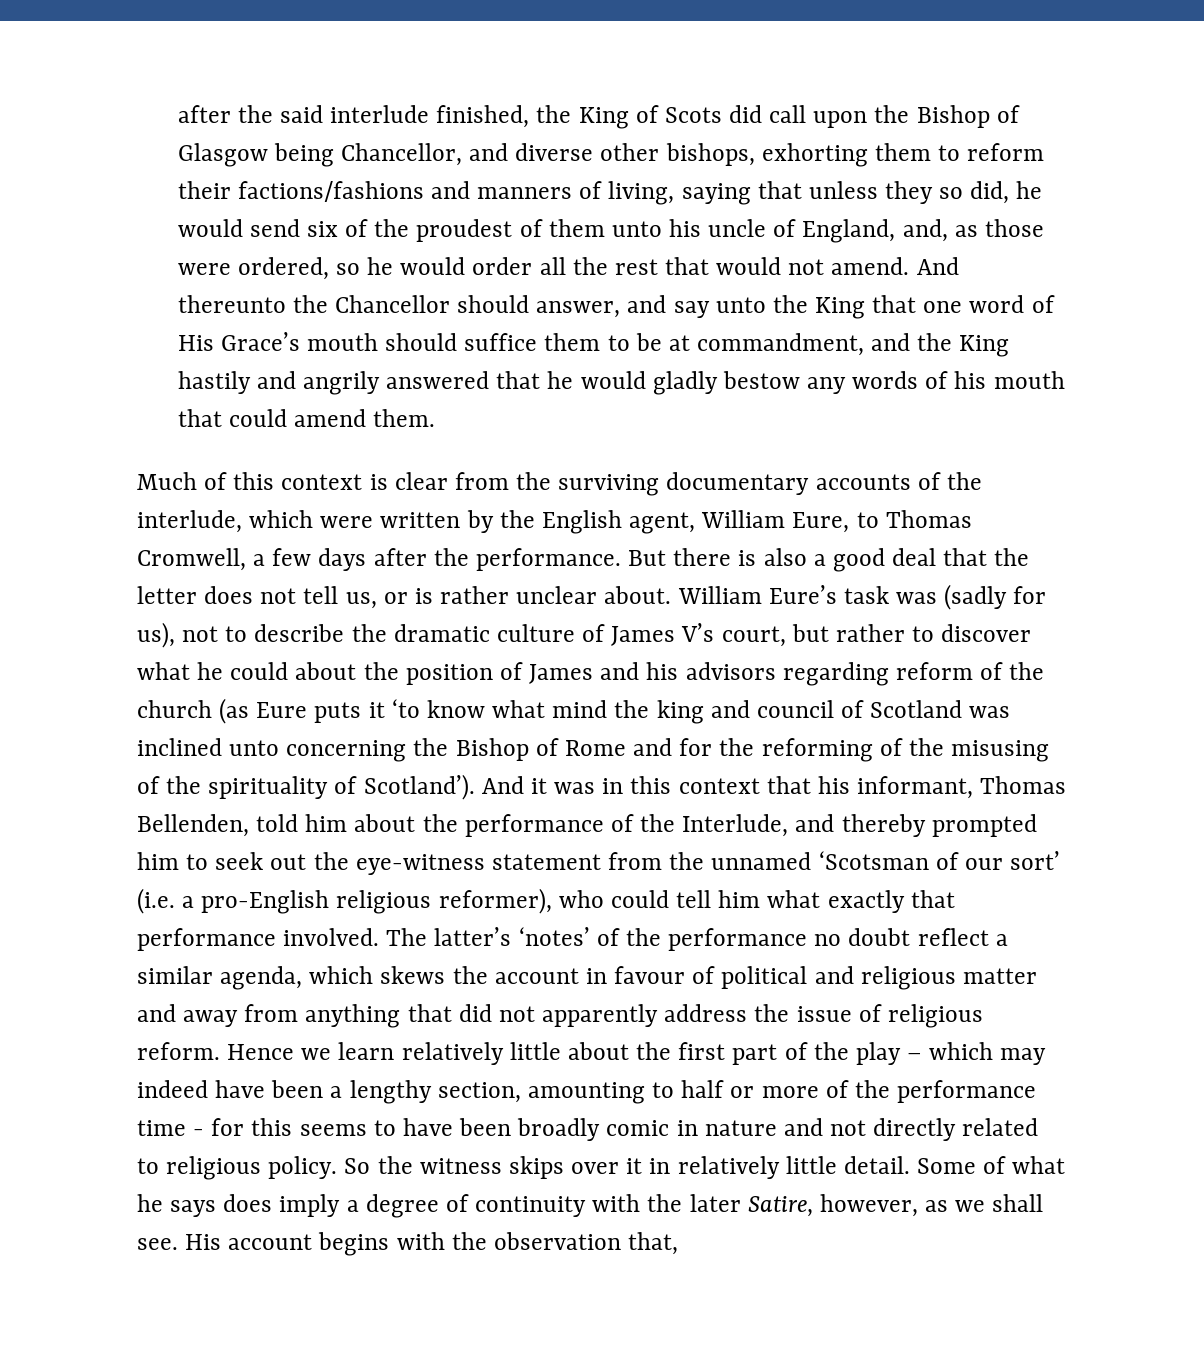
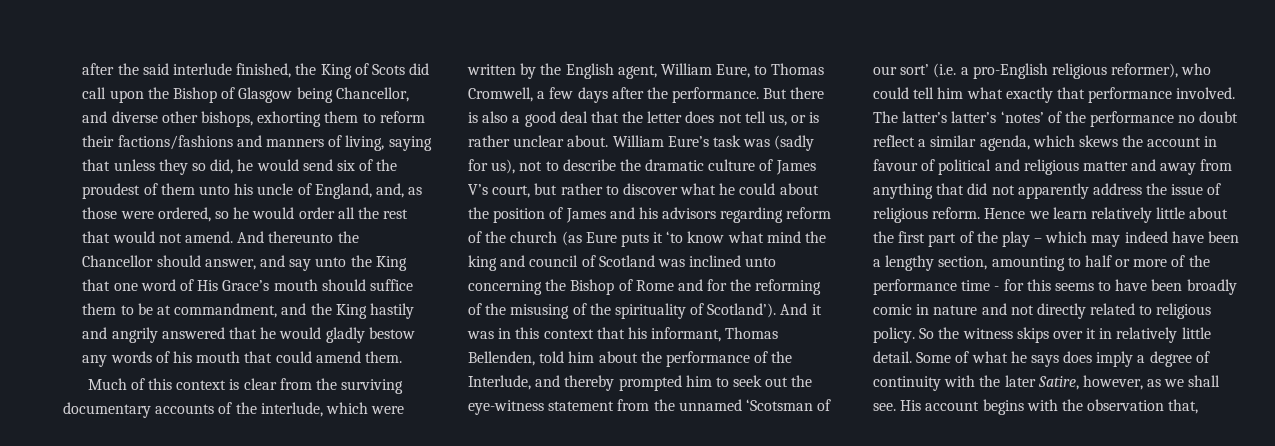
(512, 936) none -> [951,111,997,123] latter’s

